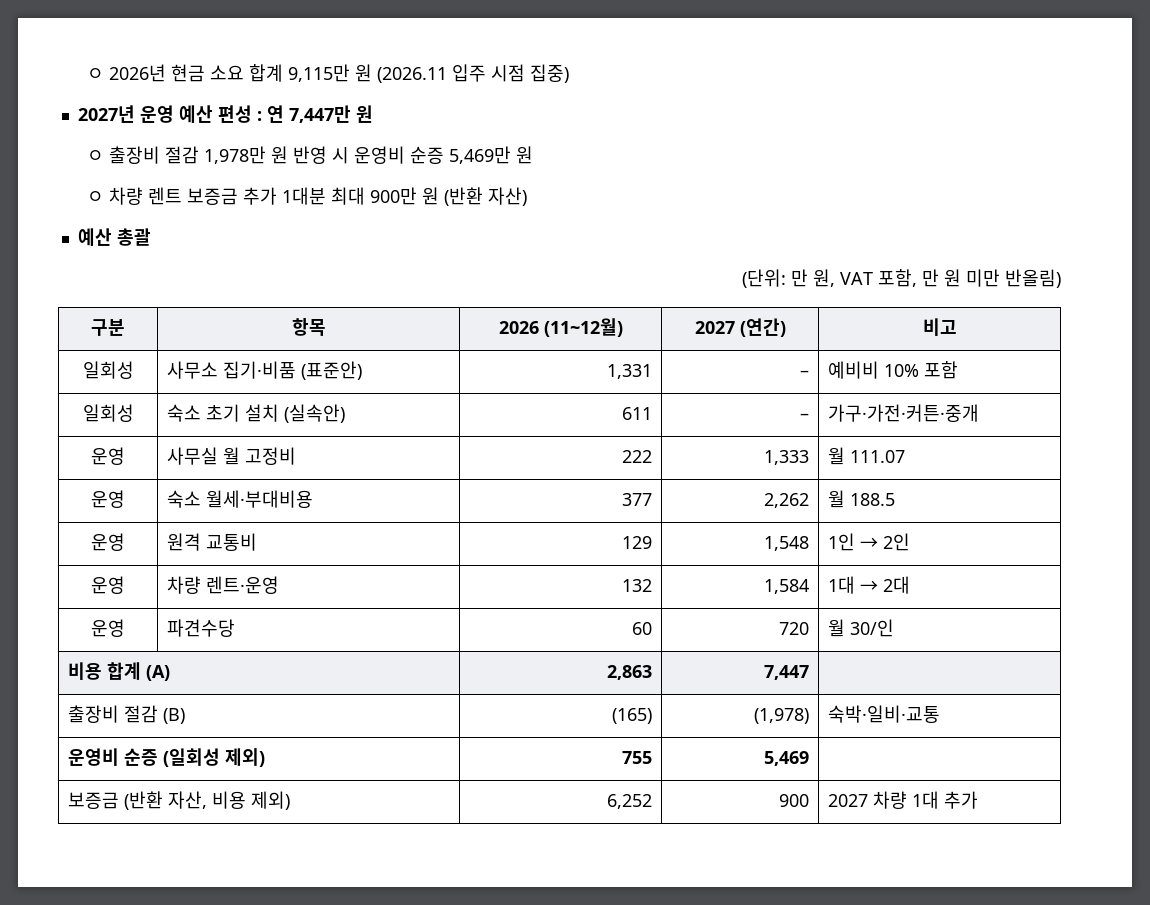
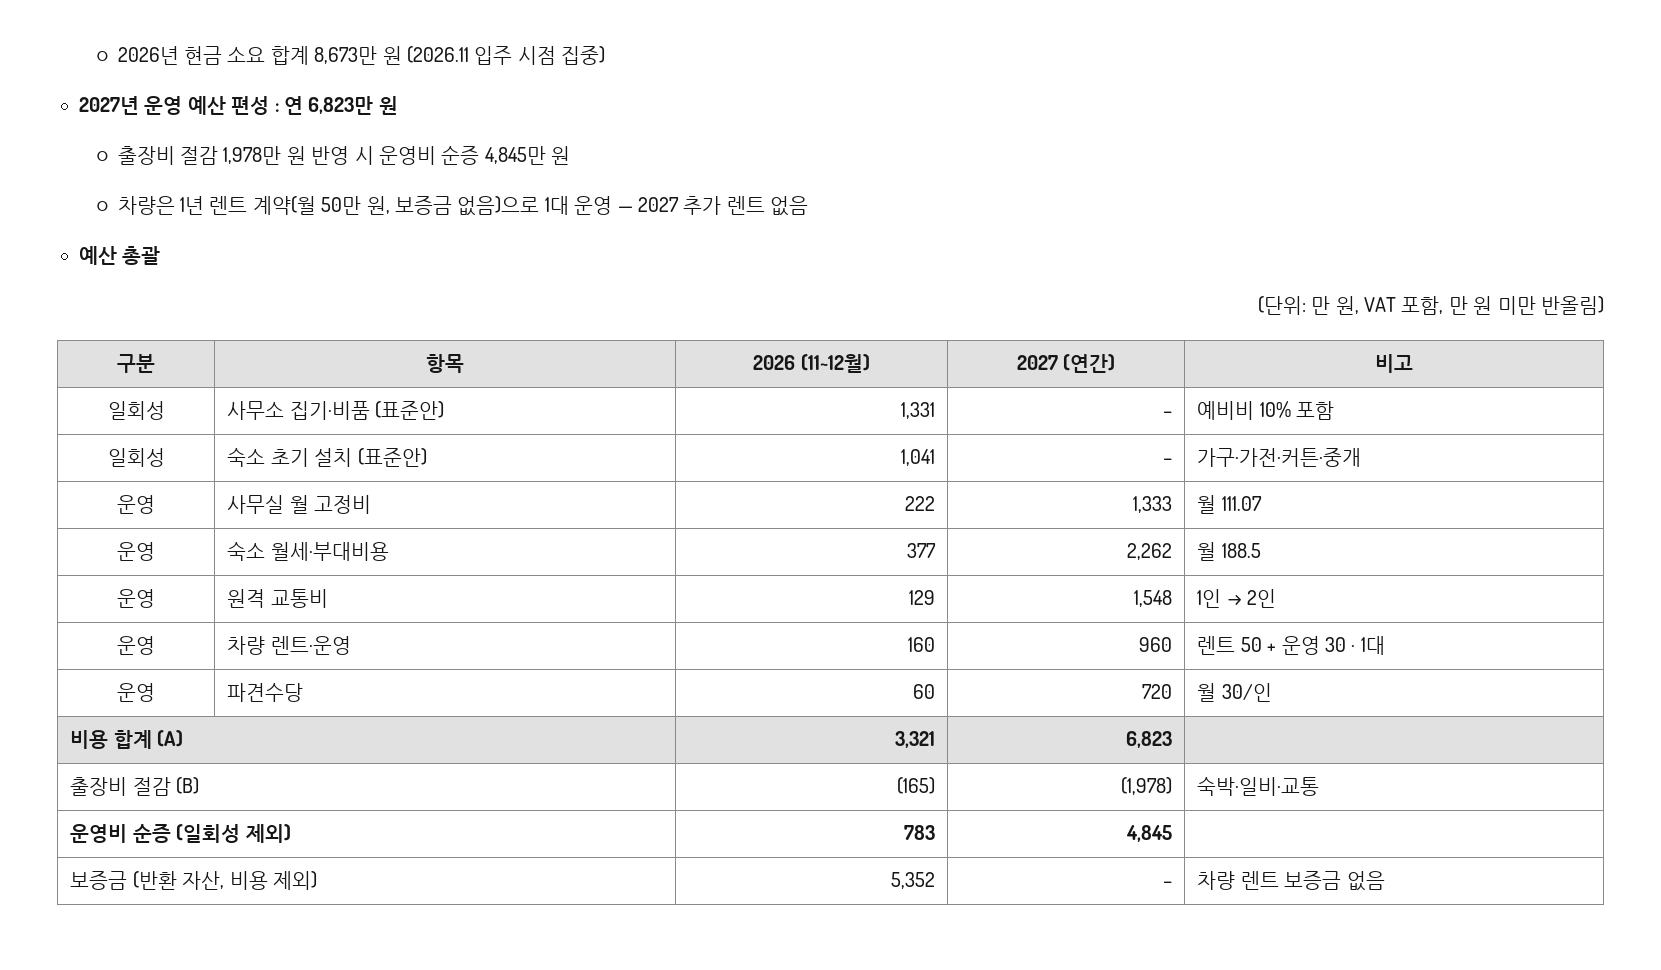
[288,64,351,82] 9,115만 -> [314,46,378,65] 8,673만
[288,105,351,123] 7,447만 -> [308,96,374,115] 6,823만
[449,146,534,164] [87,187,528,206] 5,469만 원 // ㅇ 차량 렌트 보증금 추가 1대분 최대 900만 원 (반환 자산) -> [484,146,571,165] [93,196,809,216] 4,845만 원 // ㅇ 차량은 1년 렌트 계약(월 50만 원, 보증금 없음)으로 1대 운영 — 2027 추가 렌트 없음
[283,404,345,423] [622,407,653,420] (실속안) | 611 -> [357,448,427,467] [900,449,935,466] (표준안) | 1,041
[622,579,653,592] [764,579,810,594] [827,576,910,594] 132 | 1,584 | 1대 → 2대 -> [907,637,935,652] [1138,637,1172,652] [1197,636,1385,655] 160 | 960 | 렌트 50 + 운영 30 · 1대
[607,665,653,680] [764,665,810,680] 2,863 | 7,447 -> [894,731,935,748] [1125,731,1172,748] 3,321 | 6,823
[622,751,653,764] [764,751,810,766] 755 | 5,469 -> [903,825,935,840] [1125,825,1172,842] 783 | 4,845
[607,794,653,809] [779,794,810,807] [827,791,978,809] 6,252 | 900 | 2027 차량 1대 추가 -> [890,872,935,889] [1162,881,1172,887] [1197,871,1385,891] 5,352 | – | 차량 렌트 보증금 없음

